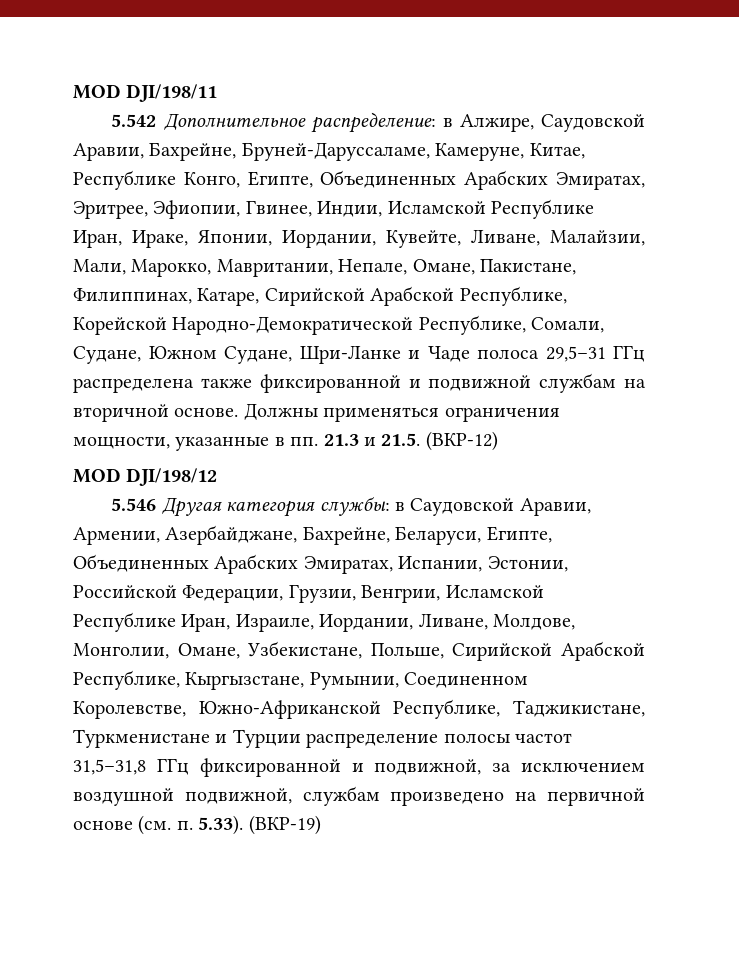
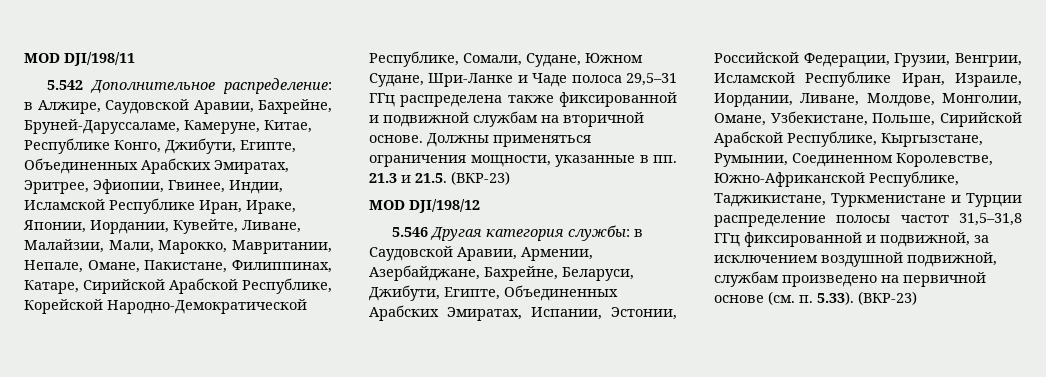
(240, 180) none -> [165,138,236,154] Джибути,
[425,431,498,451] (ВКР-12) -> [451,171,510,185] (ВКР-23)
(482, 535) none -> [369,285,440,301] Джибути,
[248,815,321,835] (ВКР-19) -> [858,291,917,305] (ВКР-23)

